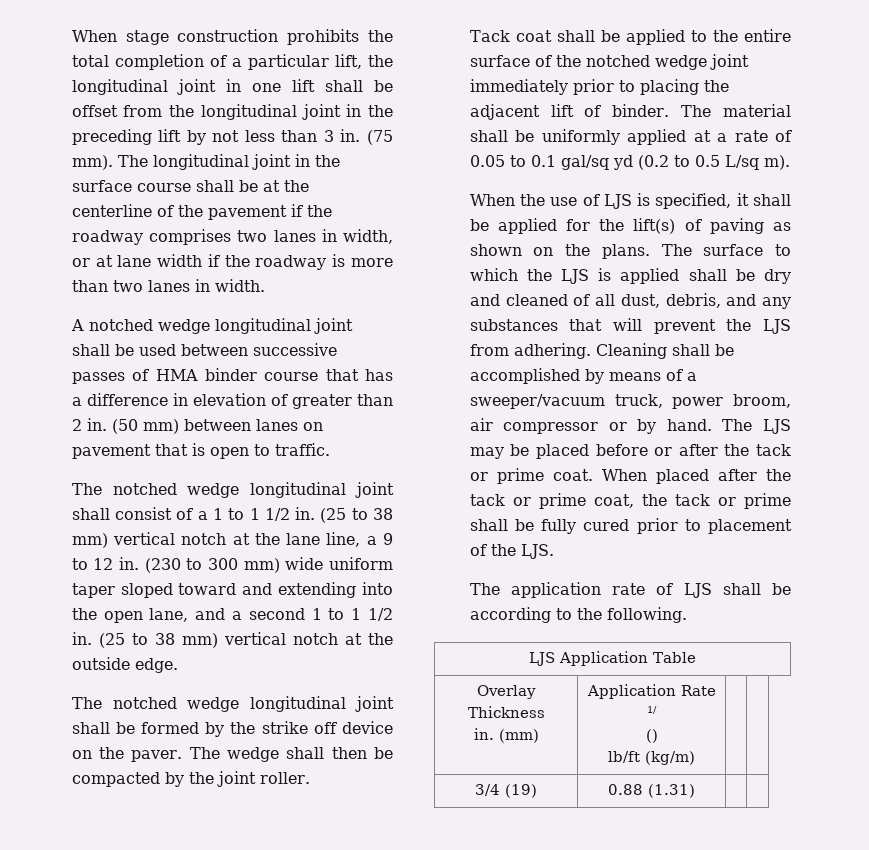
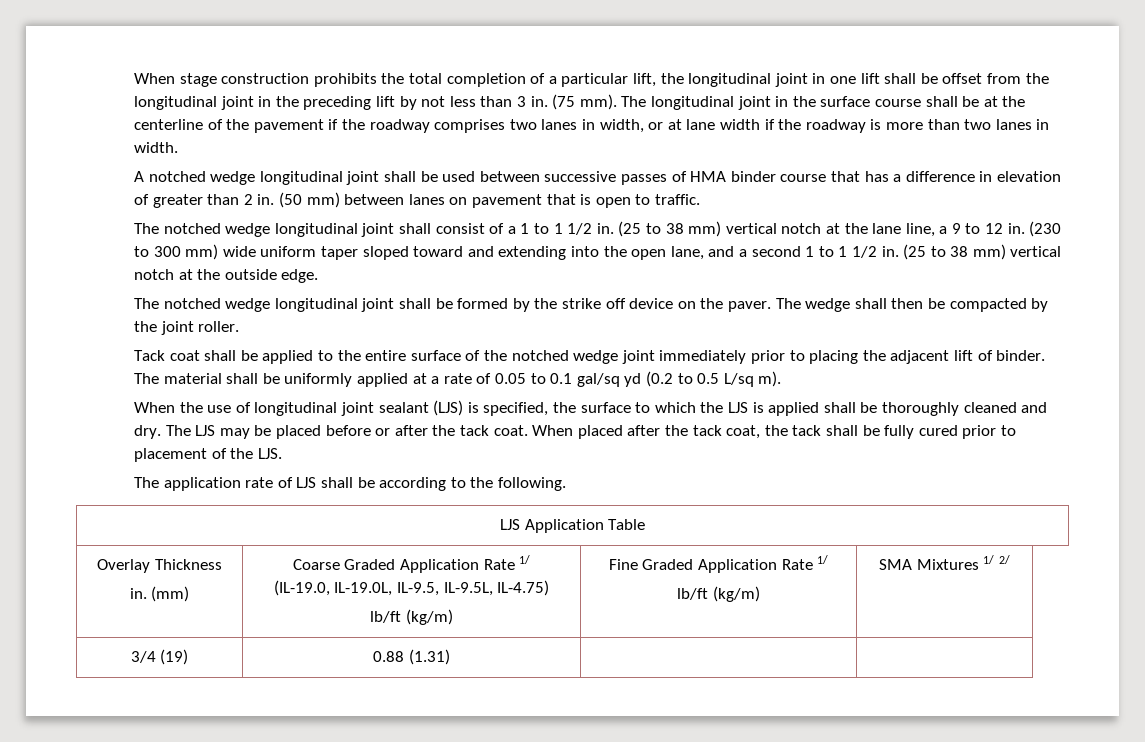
[603,193,792,209] [469,218,791,234] [469,244,692,259] LJS is specified, it shall be applied for the lift(s) of paving as shown on the plans. The -> [254,400,577,416] longitudinal joint sealant (LJS) is specified, the
[764,269,791,284] [469,293,791,309] [469,318,791,334] [469,343,734,359] [469,368,697,384] [469,394,791,409] [469,418,712,434] dry and cleaned of all dust, debris, and any substances that will prevent the LJS from adhering. Cleaning shall be accomplished by means of a sweeper/vacuum truck, power broom, air compressor or by hand. -> [881,402,1048,416] [134,425,162,439] thoroughly cleaned and dry.
[469,468,544,484] or prime -> (490, 430) none
[512,493,586,509] or prime -> (722, 430) none
[717,493,791,509] or prime -> (822, 430) none
[586,684,716,699] [647,706,657,714] [645,729,658,743] [608,751,695,765] Application Rate 1/ // () // lb/ft (kg/m) | | -> [292,555,531,573] [273,580,550,596] [370,609,453,625] [608,555,829,573] [677,586,760,602] [879,555,1010,570] Coarse Graded Application Rate 1/ // (IL-19.0, IL-19.0L, IL-9.5, IL-9.5L, IL-4.75) // lb/ft (kg/m) | Fine Graded Application Rate 1/ // lb/ft (kg/m) | SMA Mixtures 1/ 2/

